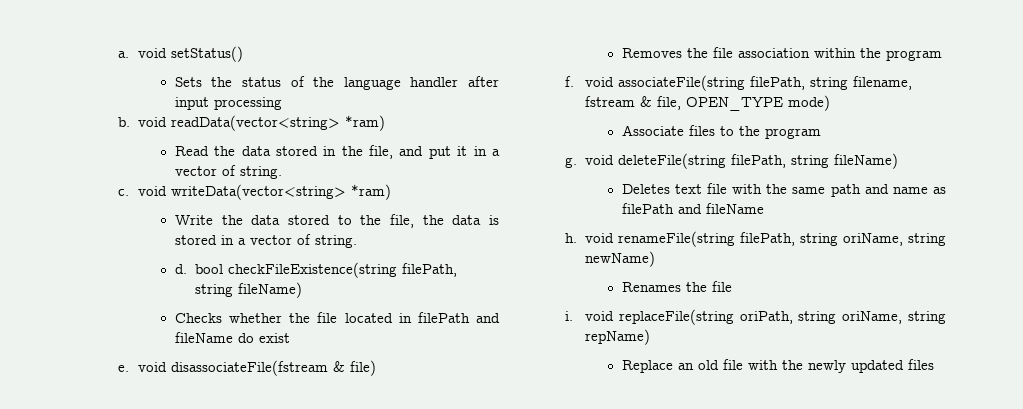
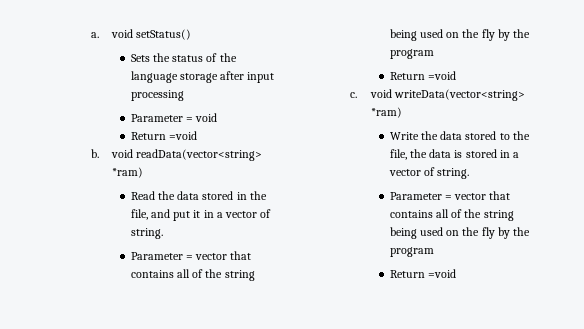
[410,77,459,87] handler -> [179,73,218,83] storage
(282, 103) none -> [130,113,218,122] [130,131,197,140] // Parameter = void // Return =void
(282, 172) none -> [130,251,252,260] [130,269,255,281] [389,29,531,41] [389,49,434,59] [389,71,456,80] // Parameter = vector that contains all of the string being used on the fly by the program // Return =void
[174,262,458,278] [195,282,303,298] [174,312,500,323] [174,332,290,343] [117,360,376,376] [621,47,942,61] [564,75,912,91] [584,95,830,111] [621,125,821,139] [564,153,898,169] [621,183,946,197] [621,203,764,214] [564,231,946,247] [584,251,655,267] [621,281,732,292] [564,309,946,325] [584,329,650,345] [621,359,934,373] d. bool checkFileExistence(string filePath, string fileName) // Checks whether the file located in filePath and fileName do exist // e. void disassociateFile(fstream & file) // Removes the file association within the program // f. void associateFile(string filePath, string filename, fstream & file, OPEN_TYPE mode) // Associate files to the program // g. void deleteFile(string filePath, string fileName) // Deletes text file with the same path and name as filePath and fileName // h. void renameFile(string filePath, string oriName, string newName) // Renames the file // i. void replaceFile(string oriPath, string oriName, string repName) // Replace an old file with the newly updated files -> [389,191,511,200] [389,209,514,221] [389,227,531,239] [389,247,434,257] [389,269,456,278] Parameter = vector that contains all of the string being used on the fly by the program // Return =void

